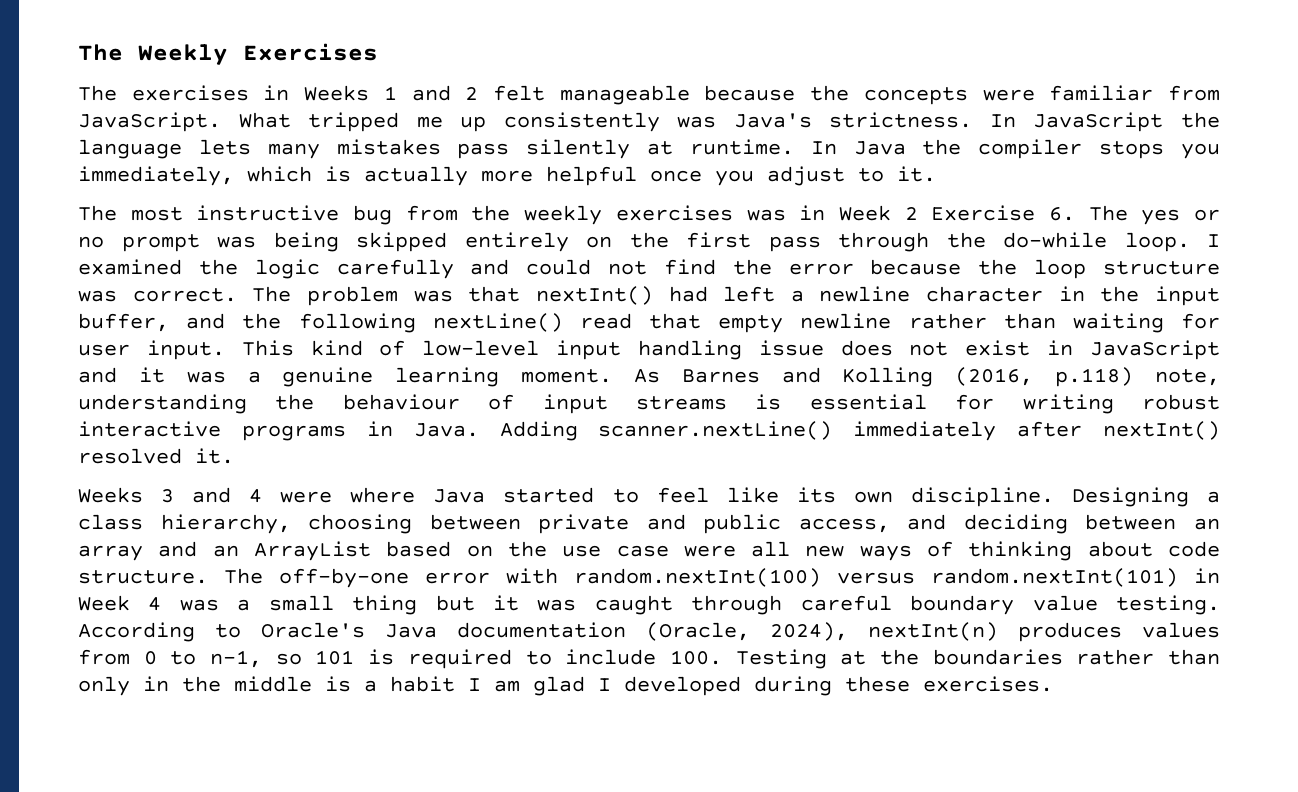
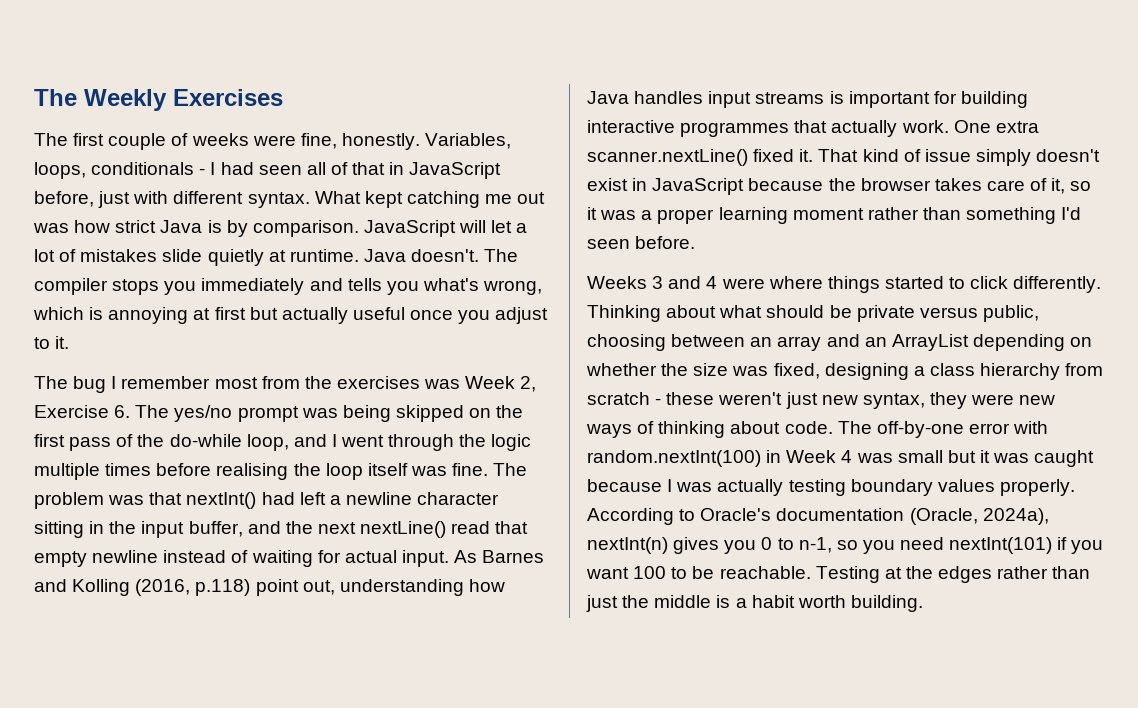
[131,85,1220,105] [78,112,1220,132] [78,139,1220,159] [78,166,637,186] exercises in Weeks 1 and 2 felt manageable because the concepts were familiar from JavaScript. What tripped me up consistently was Java's strictness. In JavaScript the language lets many mistakes pass silently at runtime. In Java the compiler stops you immediately, which is actually more helpful -> [73,133,512,150] [34,162,502,179] [34,191,546,208] [33,220,528,237] [34,249,519,266] [34,278,543,295] [33,307,405,324] first couple of weeks were fine, honestly. Variables, loops, conditionals - I had seen all of that in JavaScript before, just with different syntax. What kept catching me out was how strict Java is by comparison. JavaScript will let a lot of mistakes slide quietly at runtime. Java doesn't. The compiler stops you immediately and tells you what's wrong, which is annoying at first but actually useful
[130,205,393,225] most instructive bug -> [73,376,258,393] bug I remember most
[524,205,603,225] weekly -> (332, 382) none
[799,205,1220,225] [78,236,104,248] in Week 2 Exercise 6. The yes or no -> [465,376,537,392] [34,405,233,422] Week 2, Exercise 6. The yes/no
[464,232,569,252] entirely -> (464, 413) none
[838,232,1220,252] [78,259,1220,279] [78,288,237,302] through the do-while loop. I examined the logic carefully and could not find the error because the loop structure was correct. -> [116,434,532,451] [34,463,489,480] of the do-while loop, and I went through the logic multiple times before realising the loop itself was fine.
(1044, 294) none -> [34,521,84,538] sitting
[298,313,416,333] following -> [317,522,356,534] next
[908,313,1220,333] [78,340,1220,360] [78,367,613,387] rather than waiting for user input. This kind of low-level input handling issue does not exist in JavaScript and it was a genuine learning moment. -> [163,550,449,567] instead of waiting for actual input.
[1154,369,1220,386] [78,394,1220,414] [78,421,1220,441] [78,448,234,464] note, understanding the behaviour of input streams is essential for writing robust interactive programs in Java. Adding scanner.nextLine() immediately after nextInt() resolved it. -> [255,579,505,596] [587,91,1028,108] [587,120,1039,137] [587,149,1101,166] [587,178,1092,195] [587,207,1082,224] [587,236,696,249] point out, understanding how Java handles input streams is important for building interactive programmes that actually work. One extra scanner.nextLine() fixed it. That kind of issue simply doesn't exist in JavaScript because the browser takes care of it, so it was a proper learning moment rather than something I'd seen before.
[433,489,486,503] Java -> [827,276,880,293] things
[656,487,1221,507] [78,514,1068,534] feel like its own discipline. Designing a class hierarchy, choosing between private and public access, and deciding -> [970,276,1102,293] [587,305,1039,322] [587,334,666,351] click differently. Thinking about what should be private versus public, choosing
[386,541,791,557] based on the use case were all -> [972,334,1093,351] [586,363,1104,380] [587,392,1015,409] depending on whether the size was fixed, designing a class hierarchy from scratch - these weren't just new syntax, they were
[1168,541,1220,557] [78,570,208,584] code structure. -> [784,421,833,434] code.
[837,568,1178,587] versus random.nextInt(101) -> (761, 458) none
[237,595,418,615] a small thing -> [897,450,943,463] small
[691,595,1220,615] through careful boundary value testing. -> [587,479,1075,496] because I was actually testing boundary values properly.
[385,624,437,638] Java -> (772, 514) none
[770,622,1220,642] [78,649,722,669] 2024), nextInt(n) produces values from 0 to n-1, so 101 is required to include 100. -> [982,508,1049,525] [587,537,1104,554] [586,566,811,579] 2024a), nextInt(n) gives you 0 to n-1, so you need nextInt(101) if you want 100 to be reachable.
[932,649,1220,665] [78,676,169,696] boundaries rather than only in -> [938,566,1091,583] [586,595,618,612] edges rather than just
[468,676,1053,696] I am glad I developed during these exercises. -> [797,595,923,612] worth building.

